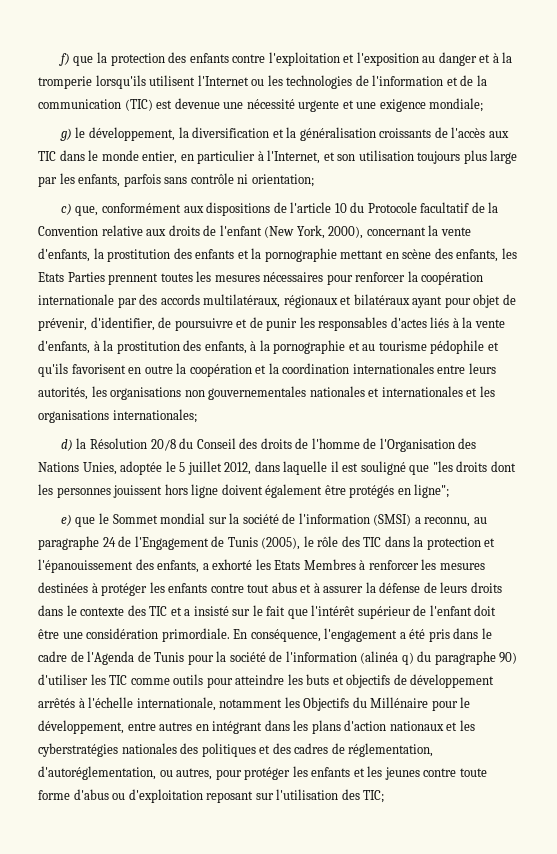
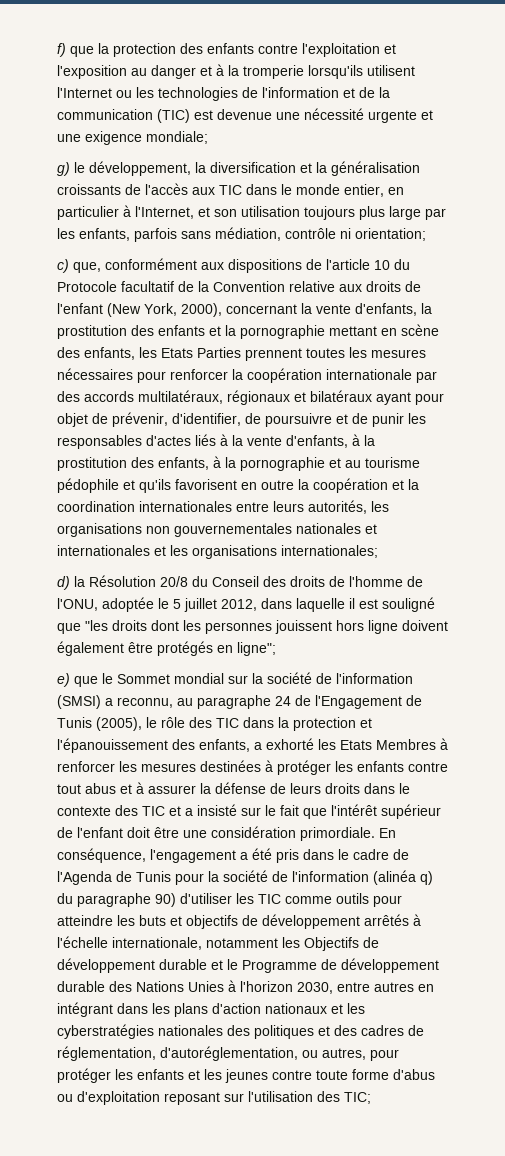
(188, 180) none -> [215,227,281,241] médiation,
[379,438,477,452] [38,462,117,475] l'Organisation des Nations Unies, -> [57,598,98,611] l'ONU,
[352,697,471,711] [38,720,124,734] du Millénaire pour le développement, -> [363,937,379,948] [57,958,439,973] [57,980,333,994] de développement durable et le Programme de développement durable des Nations Unies à l'horizon 2030,

